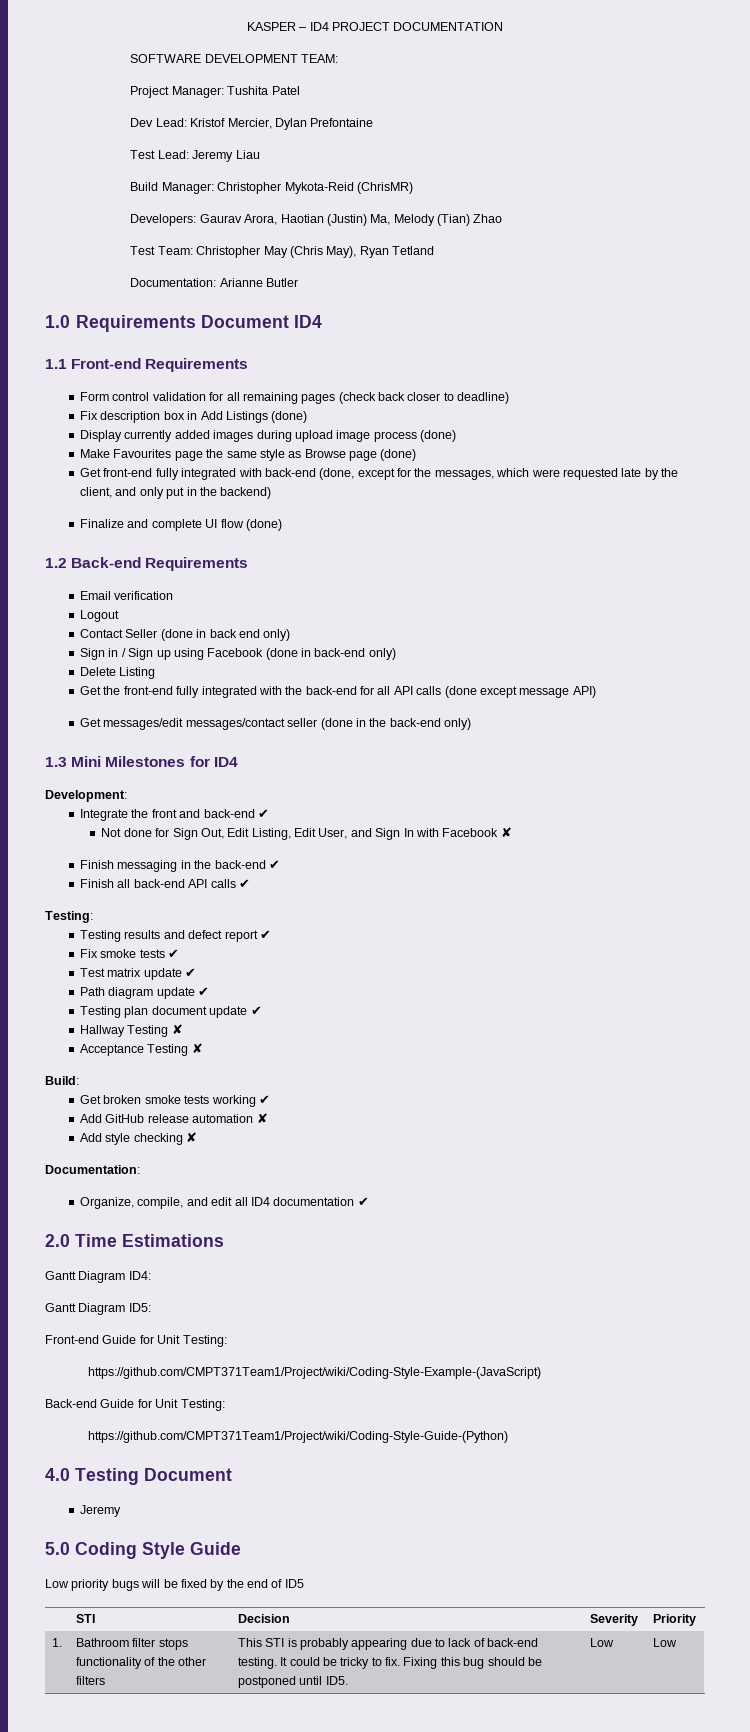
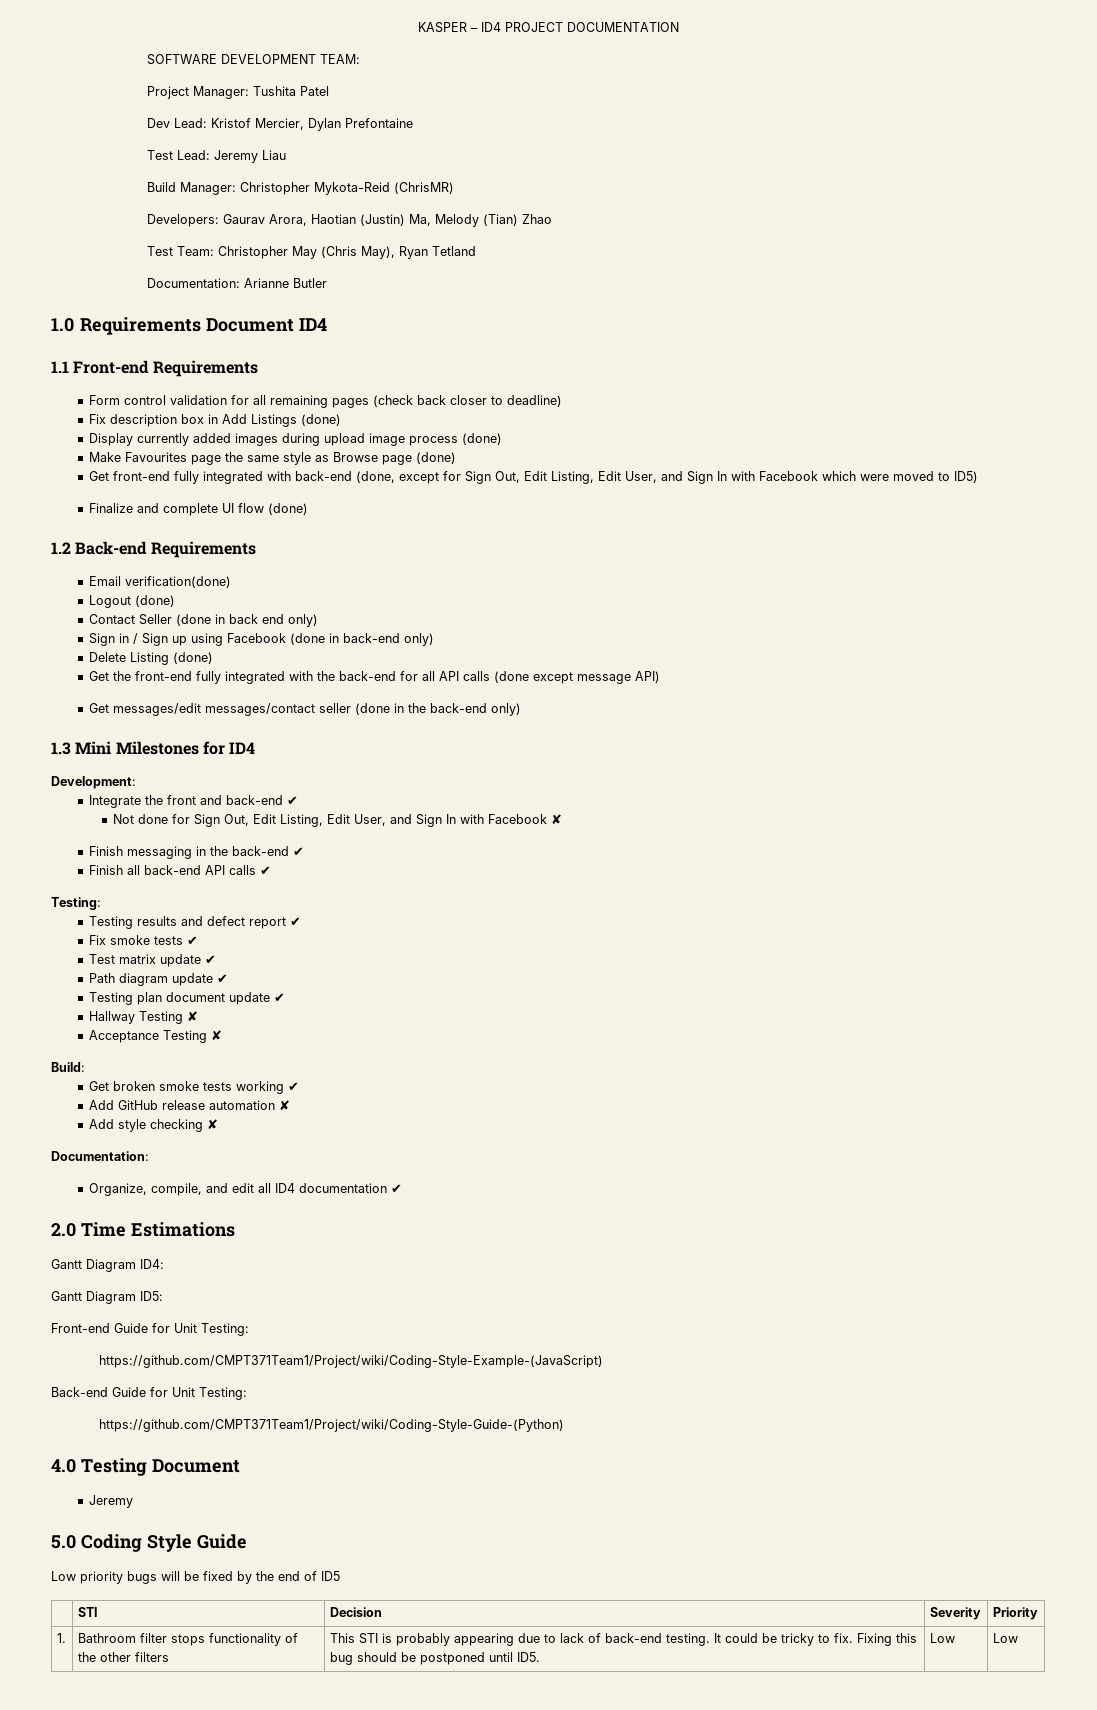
[414,468,679,480] [80,487,272,499] the messages, which were requested late by the client, and only put in the backend) -> [464,471,978,484] Sign Out, Edit Listing, Edit User, and Sign In with Facebook which were moved to ID5)
[114,591,174,600] verification -> [124,576,231,588] verification(done)
(120, 616) none -> [134,595,175,607] (done)
(156, 673) none -> [172,652,213,664] (done)

